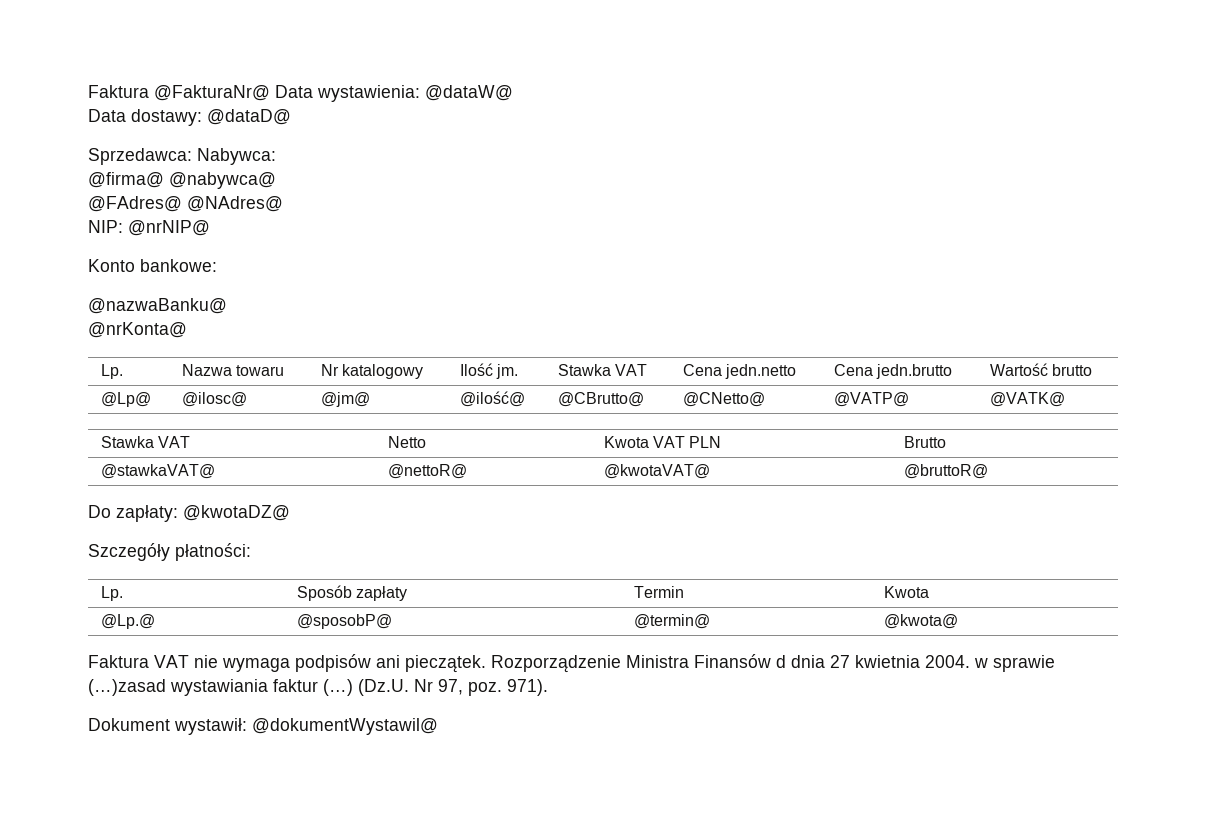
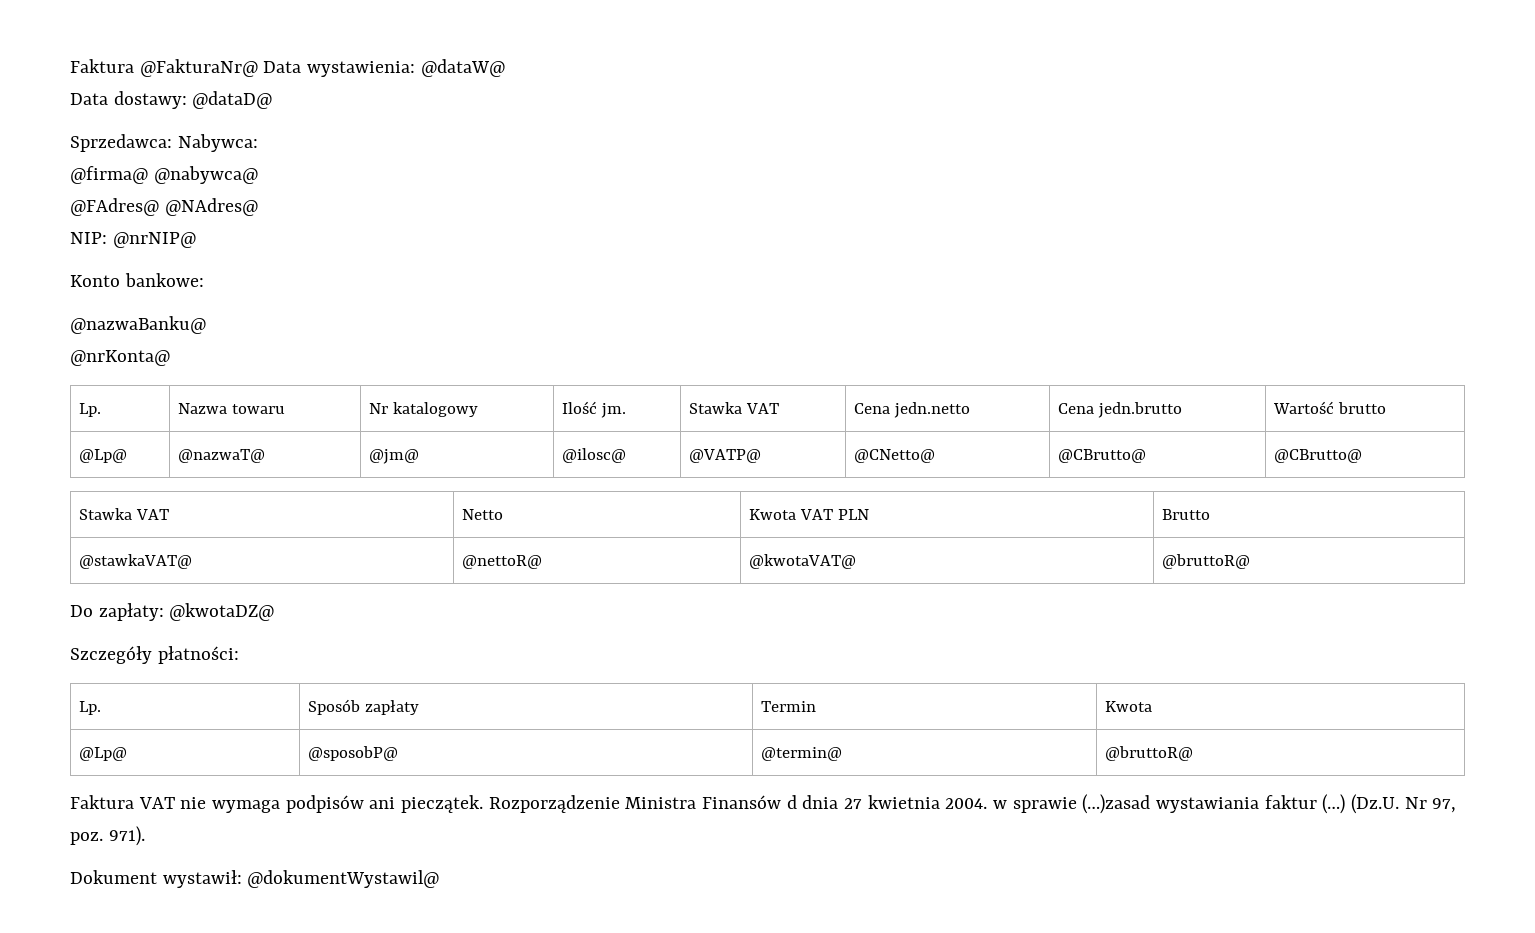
[181,392,247,407] @ilosc@ -> [177,449,265,463] @nazwaT@
[459,391,525,407] [557,392,644,407] [682,392,765,407] [833,392,909,407] [989,392,1065,407] @ilość@ | @CBrutto@ | @CNetto@ | @VATP@ | @VATK@ -> [561,448,626,463] [688,449,761,463] [853,449,935,463] [1057,449,1146,463] [1273,449,1362,463] @ilosc@ | @VATP@ | @CNetto@ | @CBrutto@ | @CBrutto@
[100,614,155,629] @Lp.@ -> [78,747,127,761] @Lp@
[883,614,958,629] @kwota@ -> [1104,746,1193,761] @bruttoR@

